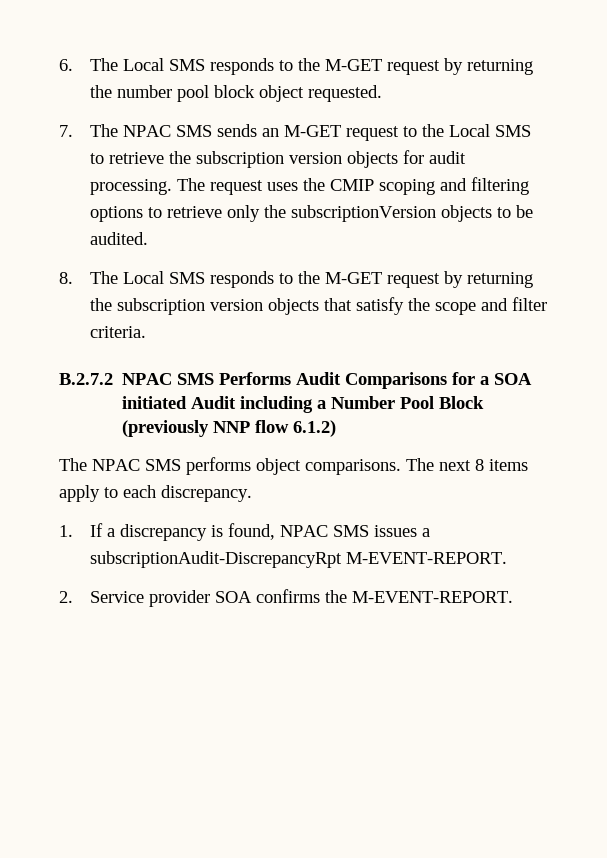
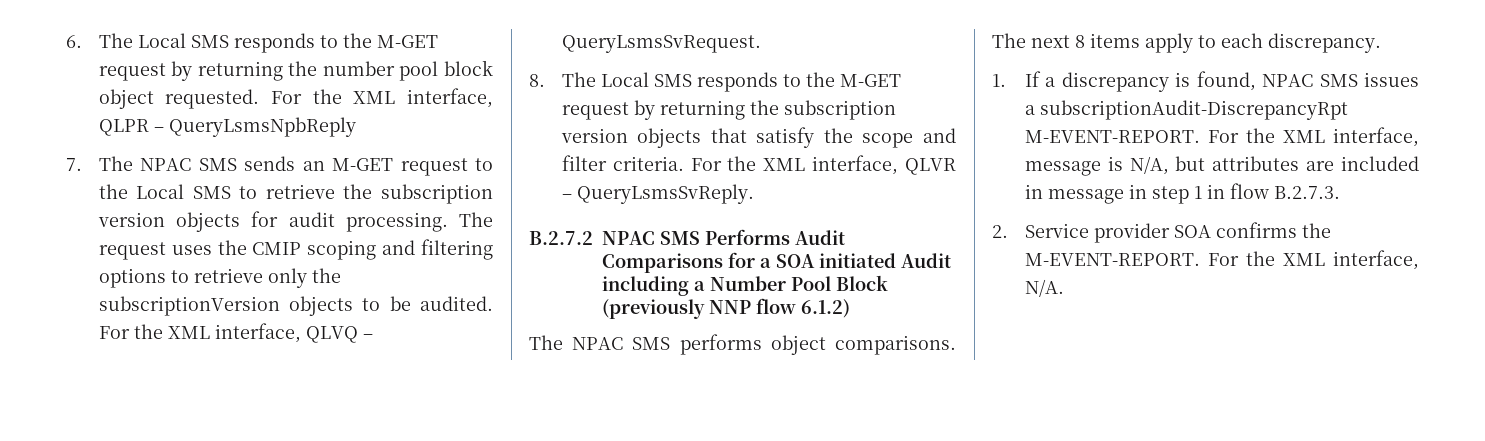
(383, 93) none -> [271,88,493,108] [98,117,356,137] For the XML interface, QLPR – QueryLsmsNpbReply
(149, 238) none -> [98,323,373,343] [561,35,761,53] For the XML interface, QLVQ – QueryLsmsSvRequest.
(147, 332) none -> [690,155,956,175] [561,184,754,204] For the XML interface, QLVR – QueryLsmsSvReply.
(508, 558) none -> [1207,127,1419,147] [1024,156,1419,176] [1024,183,1340,204] For the XML interface, message is N/A, but attributes are included in message in step 1 in flow B.2.7.3.
(514, 597) none -> [1207,250,1419,270] [1024,279,1064,297] For the XML interface, N/A.

